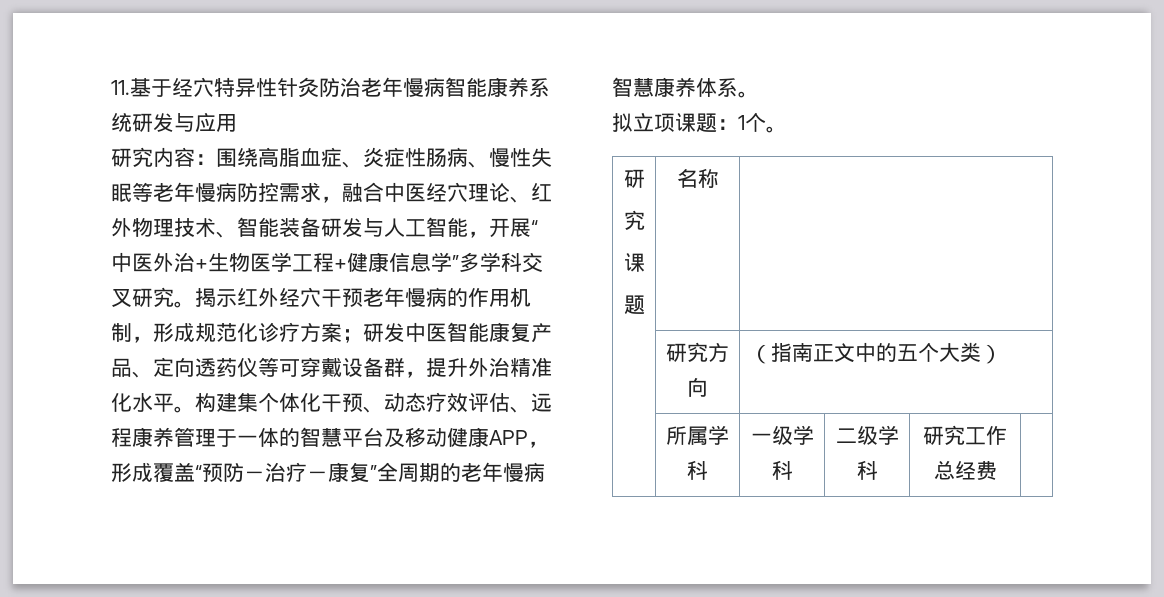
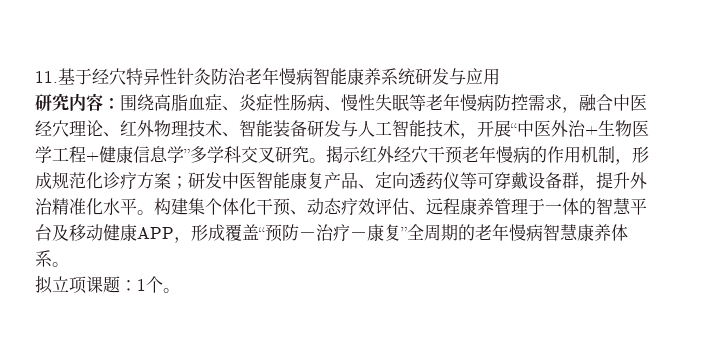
(468, 227) none -> [426,120,460,137] 技术
[623,169,645,188] [623,210,645,230] [623,253,645,272] [623,295,645,315] [676,168,719,188] [666,342,729,362] [687,377,708,397] [749,342,1002,364] [666,425,729,445] [687,460,708,480] [750,425,814,445] [771,460,793,480] [835,425,899,445] [856,460,878,480] [923,425,1007,445] [933,460,997,480] // 研 // 究 // 课 // 题 | 名称 | // | 研究方向 | （指南正文中的五个大类） // | 所属学科 | 一级学科 | 二级学科 | 研究工作总经费 | -> (180, 290) none

